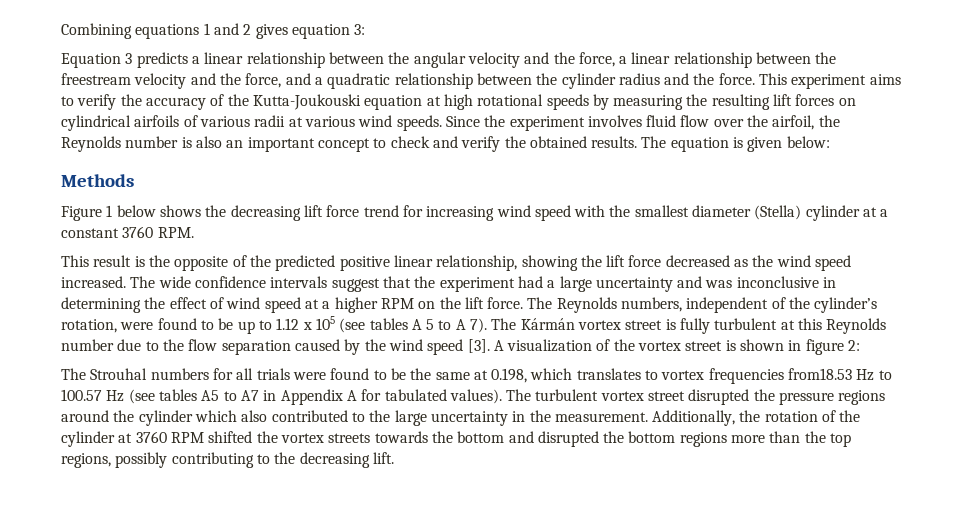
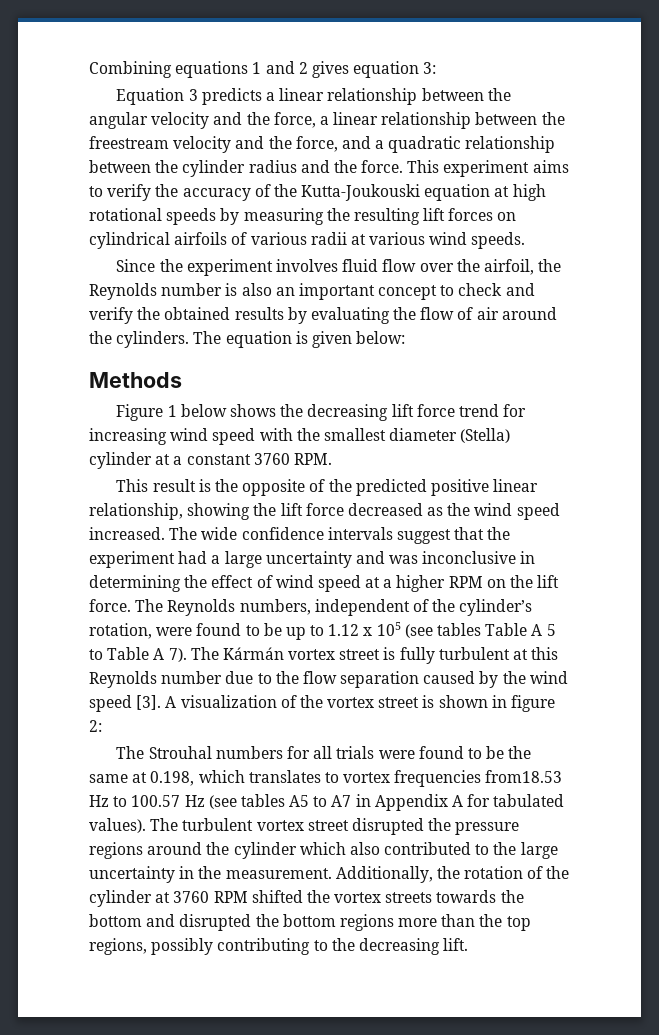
(442, 123) none -> (526, 240) //
[591,136,638,148] results. -> [234,307,557,324] [89,331,190,348] results by evaluating the flow of air around the cylinders.
(408, 324) none -> [485,623,528,636] Table
(452, 325) none -> [107,647,150,660] Table

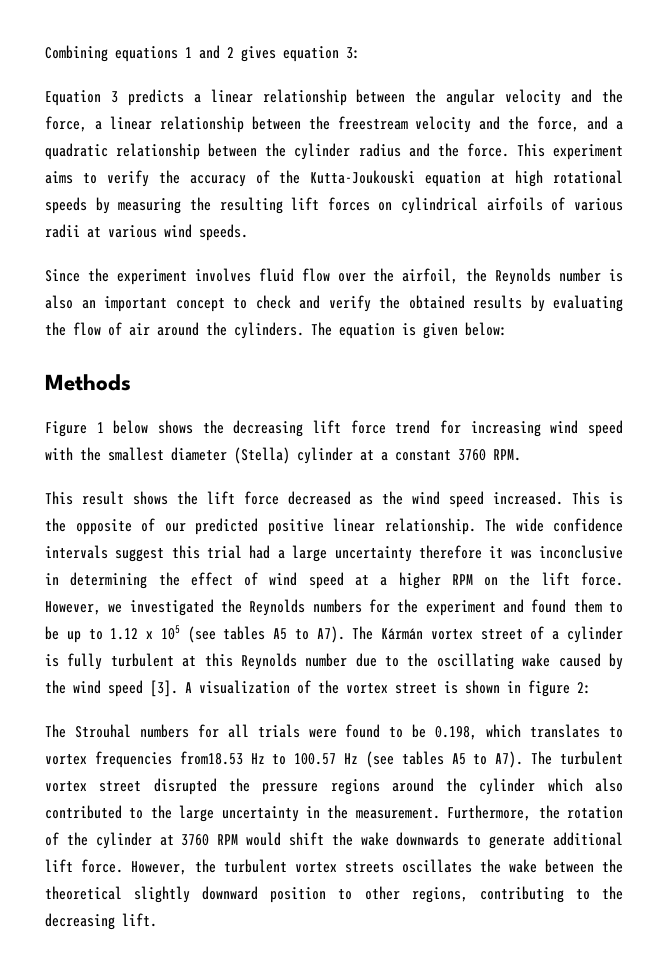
[198,479,539,496] [89,503,251,520] is the opposite of the predicted positive linear relationship, showing -> [132,491,168,505] shows
(165, 533) none -> [572,491,623,505] [45,518,476,535] This is the opposite of our predicted positive linear relationship.
[454,527,511,540] [89,551,175,568] that the experiment -> [171,545,243,559] this trial
[355,551,385,564] and -> [418,545,504,559] therefore it
[135,599,533,616] [89,623,242,639] The Reynolds numbers, independent of the cylinder’s rotation, were found -> [45,599,602,616] However, we investigated the Reynolds numbers for the experiment and found them
[485,623,556,636] [89,647,187,662] Table A 5 to Table A 7). -> [273,626,345,643] A5 to A7).
(381, 654) none -> [530,626,623,643] of a cylinder
[302,671,420,688] flow separation -> [436,653,551,670] oscillating wake
[508,746,532,759] [89,772,148,783] the same at -> (427, 731) none
[331,794,565,811] [89,818,146,833] A7 in Appendix A for tabulated values). -> [495,751,524,768] A7).
[335,866,433,883] Additionally, -> [447,805,532,821] Furthermore,
[251,890,524,903] [89,914,531,931] [89,938,214,955] shifted the vortex streets towards the bottom and disrupted the bottom regions more than the top regions, possibly -> [246,832,624,849] [45,859,623,875] [45,886,468,903] would shift the wake downwards to generate additional lift force. However, the turbulent vortex streets oscillates the wake between the theoretical slightly downward position to other regions,

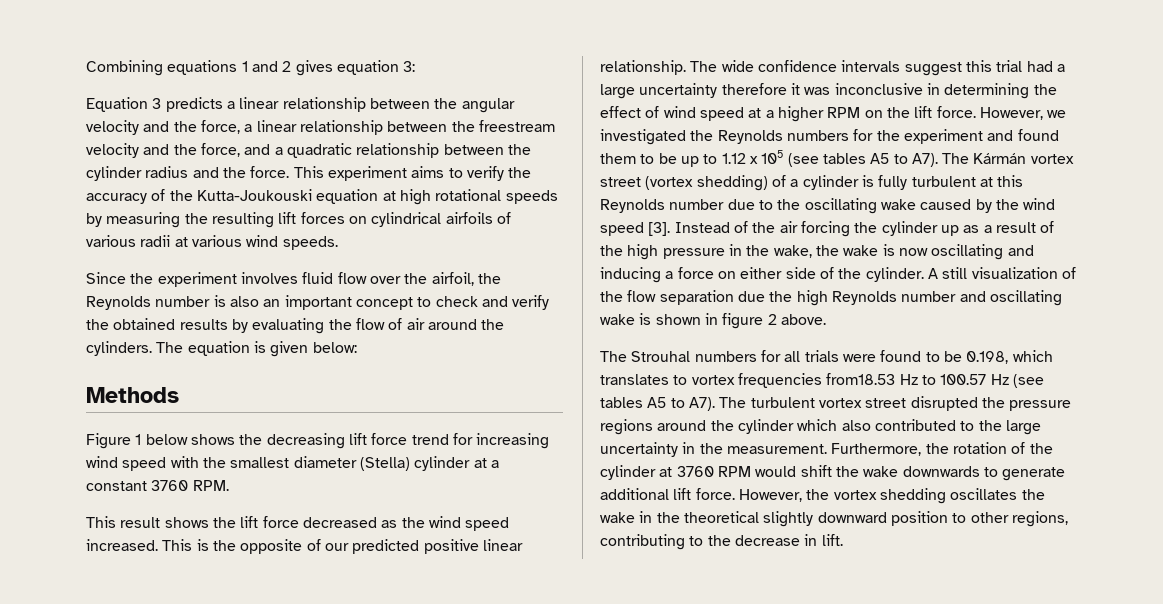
(523, 634) none -> [645,175,768,191] (vortex shedding)
[185,680,437,694] A visualization of the vortex street -> [674,221,1055,237] [600,244,1034,260] [600,267,1076,283] [600,290,1062,306] [600,314,635,325] Instead of the air forcing the cylinder up as a result of the high pressure in the wake, the wake is now oscillating and inducing a force on either side of the cylinder. A still visualization of the flow separation due the high Reynolds number and oscillating wake
[577,682,591,694] 2: -> [767,314,826,325] 2 above.
[224,859,394,873] turbulent vortex streets -> [833,488,946,504] vortex shedding
[545,859,594,873] between -> [639,511,653,523] in
[45,913,115,930] decreasing -> [734,534,818,546] decrease in

